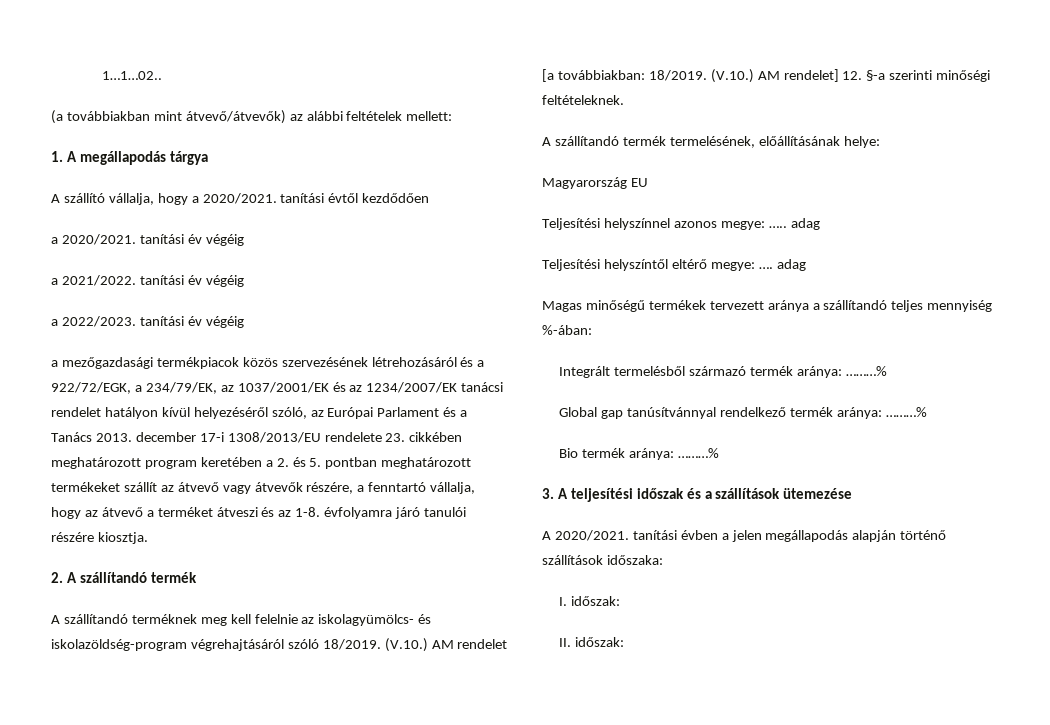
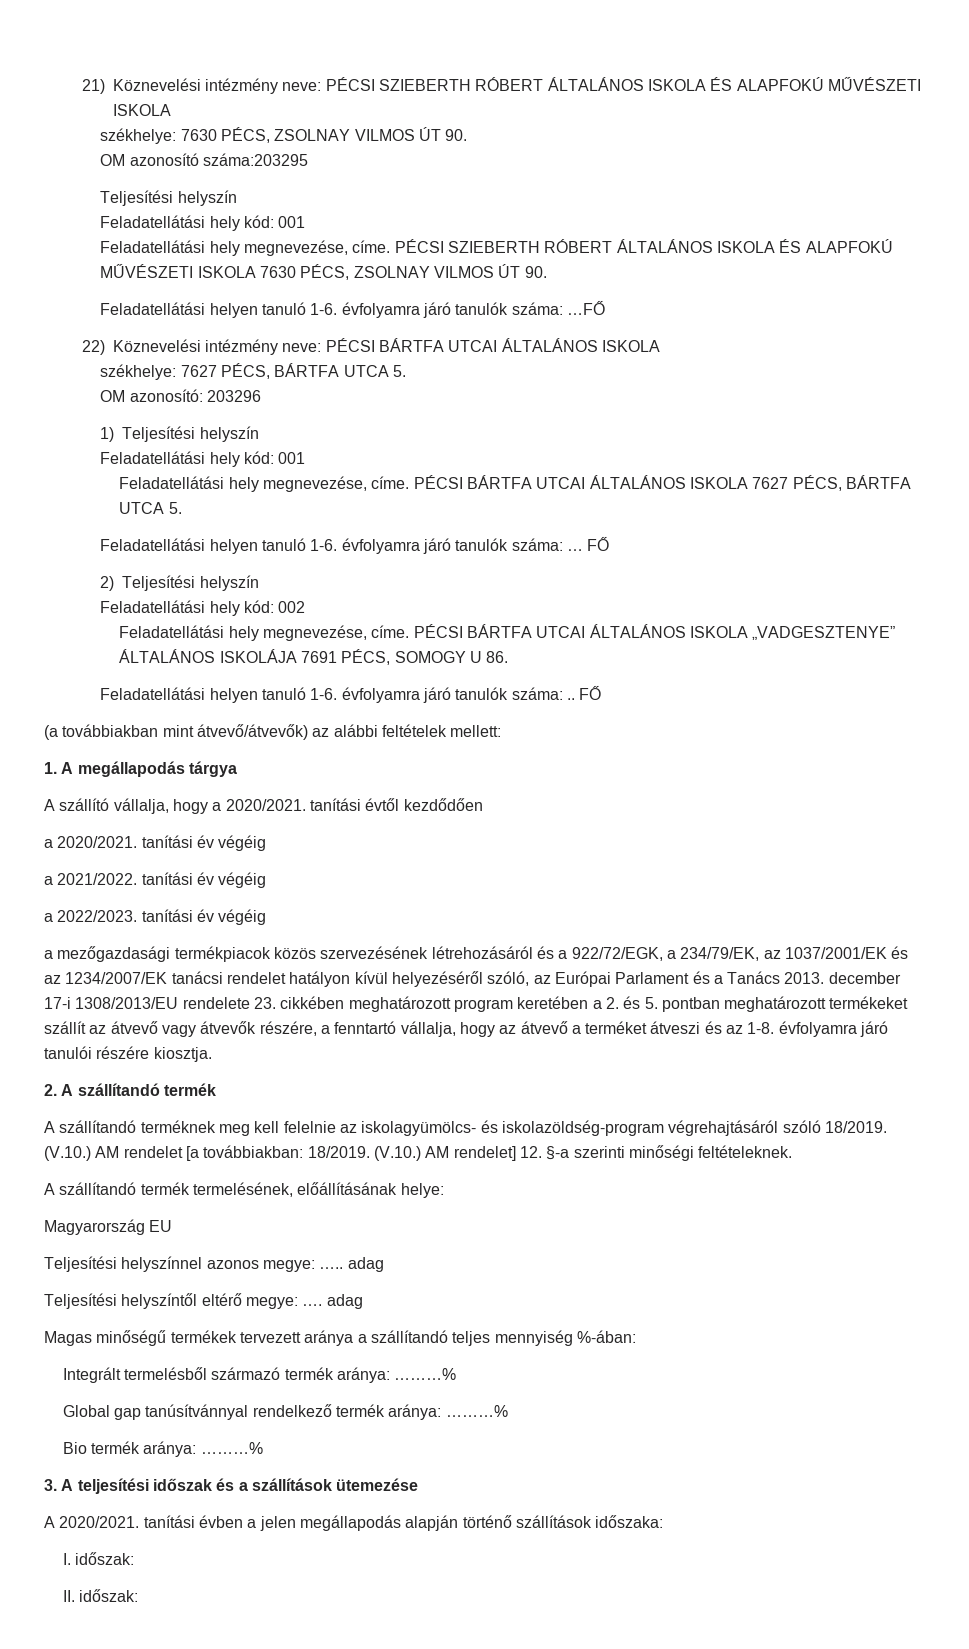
[102,71,163,80] 1…1…02.. -> [81,76,921,94] [112,104,171,116] [100,127,468,144] [100,153,309,166] [100,190,237,206] [100,215,306,231] [100,239,893,256] [100,263,547,280] [100,300,606,318] [81,338,660,355] [100,363,407,380] [100,389,262,402] [100,426,259,442] [100,451,306,467] [119,475,911,492] [119,502,182,514] [100,536,610,554] [100,575,259,591] [100,600,306,616] [119,624,896,641] [119,649,509,665] [100,685,602,703] 21) Köznevelési intézmény neve: PÉCSI SZIEBERTH RÓBERT ÁLTALÁNOS ISKOLA ÉS ALAPFOKÚ MŰVÉSZETI ISKOLA // székhelye: 7630 PÉCS, ZSOLNAY VILMOS ÚT 90. // OM azonosító száma:203295 // Teljesítési helyszín // Feladatellátási hely kód: 001 // Feladatellátási hely megnevezése, címe. PÉCSI SZIEBERTH RÓBERT ÁLTALÁNOS ISKOLA ÉS ALAPFOKÚ MŰVÉSZETI ISKOLA 7630 PÉCS, ZSOLNAY VILMOS ÚT 90. // Feladatellátási helyen tanuló 1-6. évfolyamra járó tanulók száma: …FŐ // 22) Köznevelési intézmény neve: PÉCSI BÁRTFA UTCAI ÁLTALÁNOS ISKOLA // székhelye: 7627 PÉCS, BÁRTFA UTCA 5. // OM azonosító: 203296 // 1) Teljesítési helyszín // Feladatellátási hely kód: 001 // Feladatellátási hely megnevezése, címe. PÉCSI BÁRTFA UTCAI ÁLTALÁNOS ISKOLA 7627 PÉCS, BÁRTFA UTCA 5. // Feladatellátási helyen tanuló 1-6. évfolyamra járó tanulók száma: … FŐ // 2) Teljesítési helyszín // Feladatellátási hely kód: 002 // Feladatellátási hely megnevezése, címe. PÉCSI BÁRTFA UTCAI ÁLTALÁNOS ISKOLA „VADGESZTENYE” ÁLTALÁNOS ISKOLÁJA 7691 PÉCS, SOMOGY U 86. // Feladatellátási helyen tanuló 1-6. évfolyamra járó tanulók száma: .. FŐ

